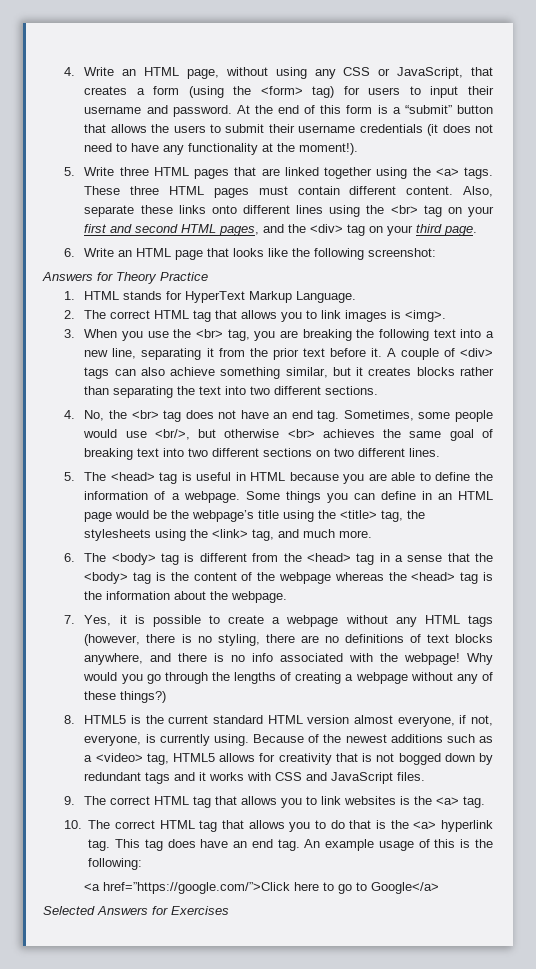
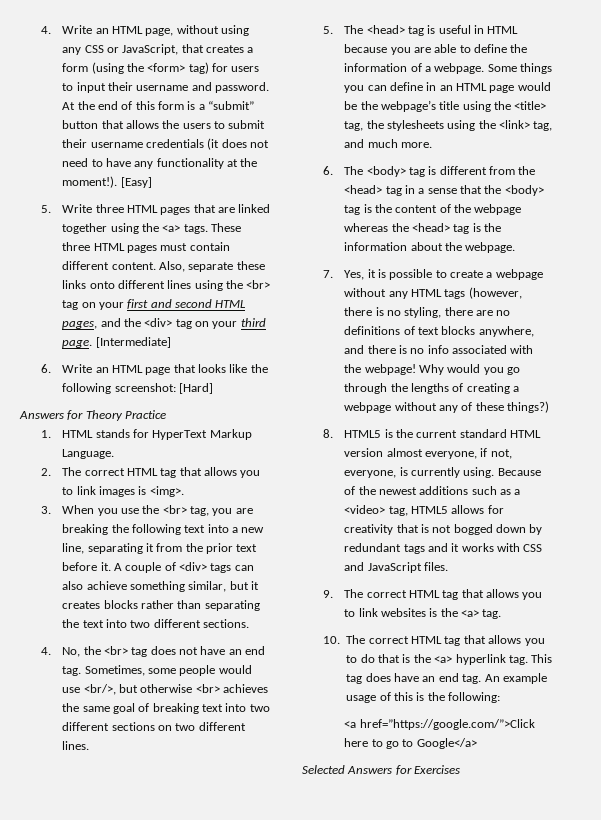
(359, 149) none -> [120,177,152,188] [Easy]
(478, 231) none -> [95,337,171,348] [Intermediate]
(437, 252) none -> [178,383,213,394] [Hard]

